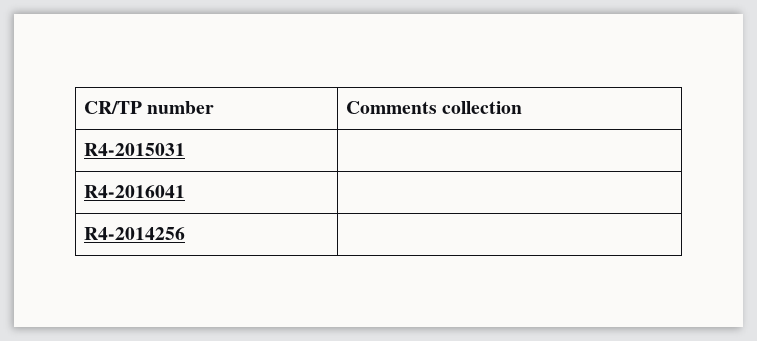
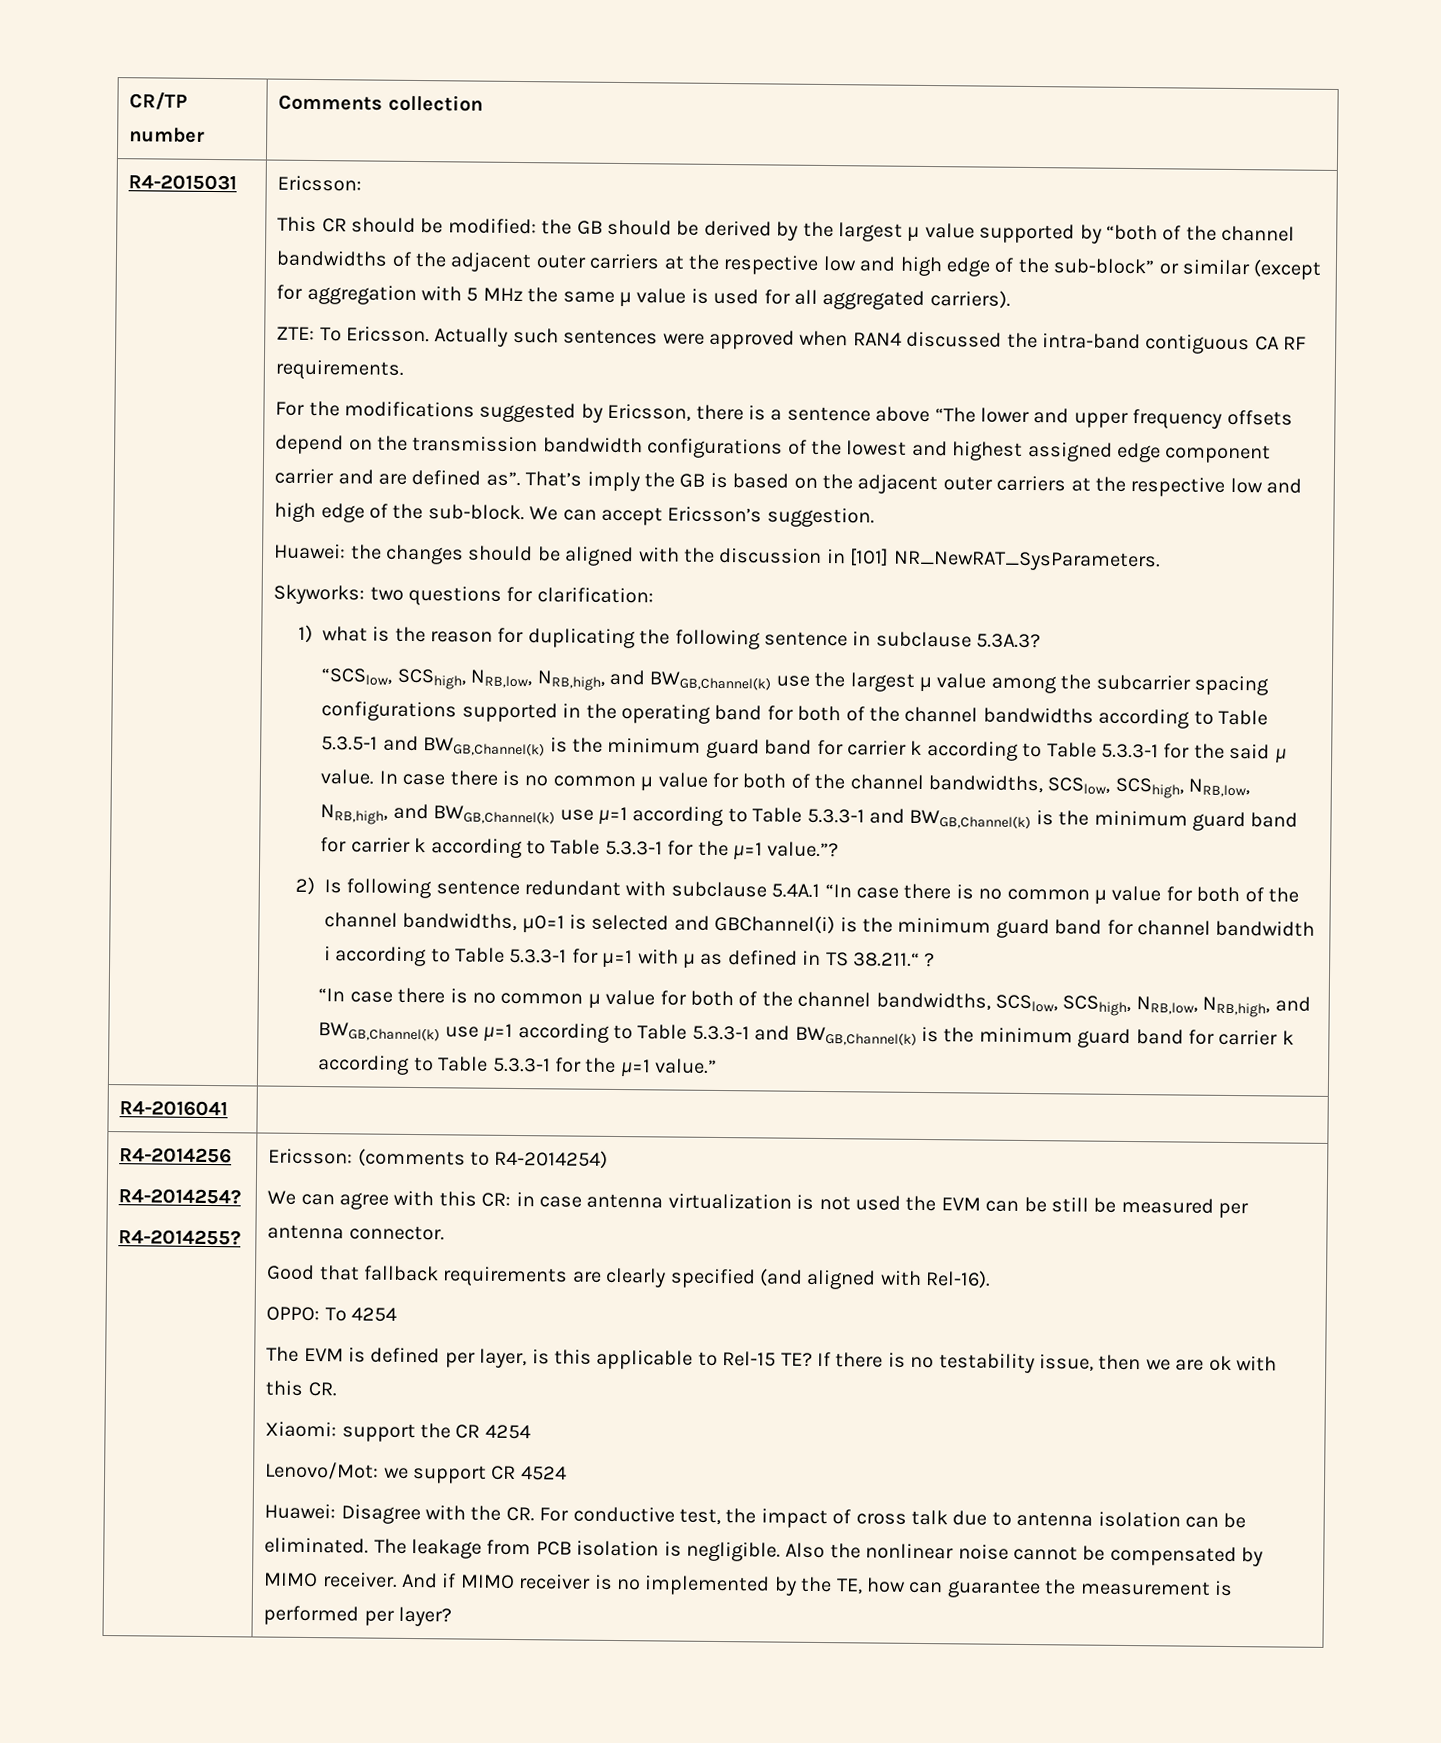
[83,185,185,198] [83,227,185,240] // R4-2016041 | // R4-2014256 | -> [277,175,363,192] [277,216,1296,244] [276,250,1323,280] [276,284,1011,310] [276,326,1307,355] [275,359,405,380] [275,400,1293,429] [275,434,1272,464] [274,468,1303,497] [274,502,875,528] [274,543,1161,572] [273,584,654,606] [297,624,1042,650] [321,668,1268,696] [321,701,1268,729] [321,735,1287,764] [320,769,1251,799] [320,803,1299,832] [320,837,840,861] [294,876,1299,905] [323,912,1316,939] [323,946,936,969] [318,987,1311,1018] [318,1022,1294,1049] [318,1055,718,1078] [119,1100,229,1117] [119,1147,233,1164] [118,1188,242,1205] [118,1229,242,1246] [268,1148,609,1169] [267,1190,1250,1219] [267,1224,445,1241] [266,1264,992,1290] [266,1306,397,1322] [266,1346,1277,1374] [265,1380,337,1397] [265,1421,531,1443] [265,1461,567,1484] [264,1503,1247,1529] [264,1537,1264,1567] [263,1572,1233,1599] [263,1605,452,1627] Ericsson: // This CR should be modified: the GB should be derived by the largest μ value supported by “both of the channel bandwidths of the adjacent outer carriers at the respective low and high edge of the sub-block” or similar (except for aggregation with 5 MHz the same μ value is used for all aggregated carriers). // ZTE: To Ericsson. Actually such sentences were approved when RAN4 discussed the intra-band contiguous CA RF requirements. // For the modifications suggested by Ericsson, there is a sentence above “The lower and upper frequency offsets depend on the transmission bandwidth configurations of the lowest and highest assigned edge component carrier and are defined as”. That’s imply the GB is based on the adjacent outer carriers at the respective low and high edge of the sub-block. We can accept Ericsson’s suggestion. // Huawei: the changes should be aligned with the discussion in [101] NR_NewRAT_SysParameters. // Skyworks: two questions for clarification: // 1) what is the reason for duplicating the following sentence in subclause 5.3A.3? // “SCSlow, SCShigh, NRB,low, NRB,high, and BWGB,Channel(k) use the largest μ value among the subcarrier spacing configurations supported in the operating band for both of the channel bandwidths according to Table 5.3.5-1 and BWGB,Channel(k) is the minimum guard band for carrier k according to Table 5.3.3-1 for the said μ value. In case there is no common μ value for both of the channel bandwidths, SCSlow, SCShigh, NRB,low, NRB,high, and BWGB,Channel(k) use μ=1 according to Table 5.3.3-1 and BWGB,Channel(k) is the minimum guard band for carrier k according to Table 5.3.3-1 for the μ=1 value.”? // 2) Is following sentence redundant with subclause 5.4A.1 “In case there is no common μ value for both of the channel bandwidths, μ0=1 is selected and GBChannel(i) is the minimum guard band for channel bandwidth i according to Table 5.3.3-1 for μ=1 with μ as defined in TS 38.211.“ ? // “In case there is no common μ value for both of the channel bandwidths, SCSlow, SCShigh, NRB,low, NRB,high, and BWGB,Channel(k) use μ=1 according to Table 5.3.3-1 and BWGB,Channel(k) is the minimum guard band for carrier k according to Table 5.3.3-1 for the μ=1 value.” // R4-2016041 | // R4-2014256 // R4-2014254? // R4-2014255? | Ericsson: (comments to R4-2014254) // We can agree with this CR: in case antenna virtualization is not used the EVM can be still be measured per antenna connector. // Good that fallback requirements are clearly specified (and aligned with Rel-16). // OPPO: To 4254 // The EVM is defined per layer, is this applicable to Rel-15 TE? If there is no testability issue, then we are ok with this CR. // Xiaomi: support the CR 4254 // Lenovo/Mot: we support CR 4524 // Huawei: Disagree with the CR. For conductive test, the impact of cross talk due to antenna isolation can be eliminated. The leakage from PCB isolation is negligible. Also the nonlinear noise cannot be compensated by MIMO receiver. And if MIMO receiver is no implemented by the TE, how can guarantee the measurement is performed per layer?

